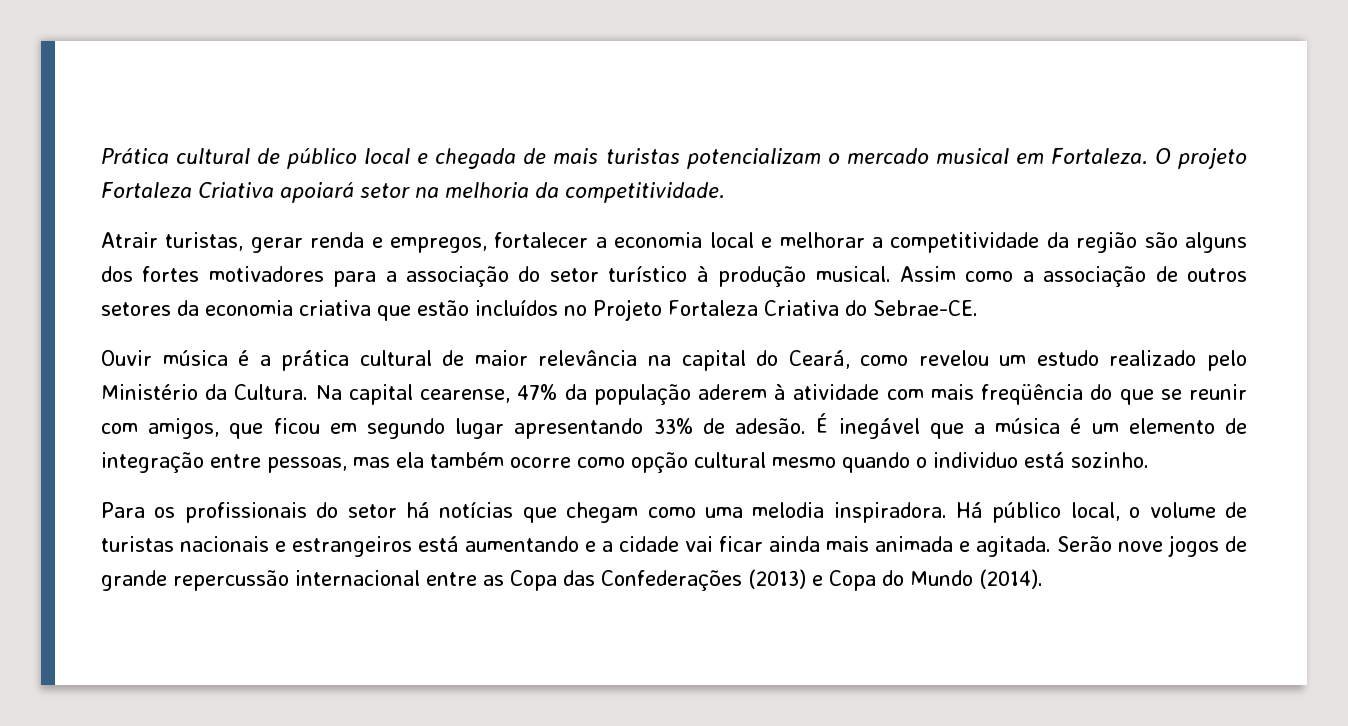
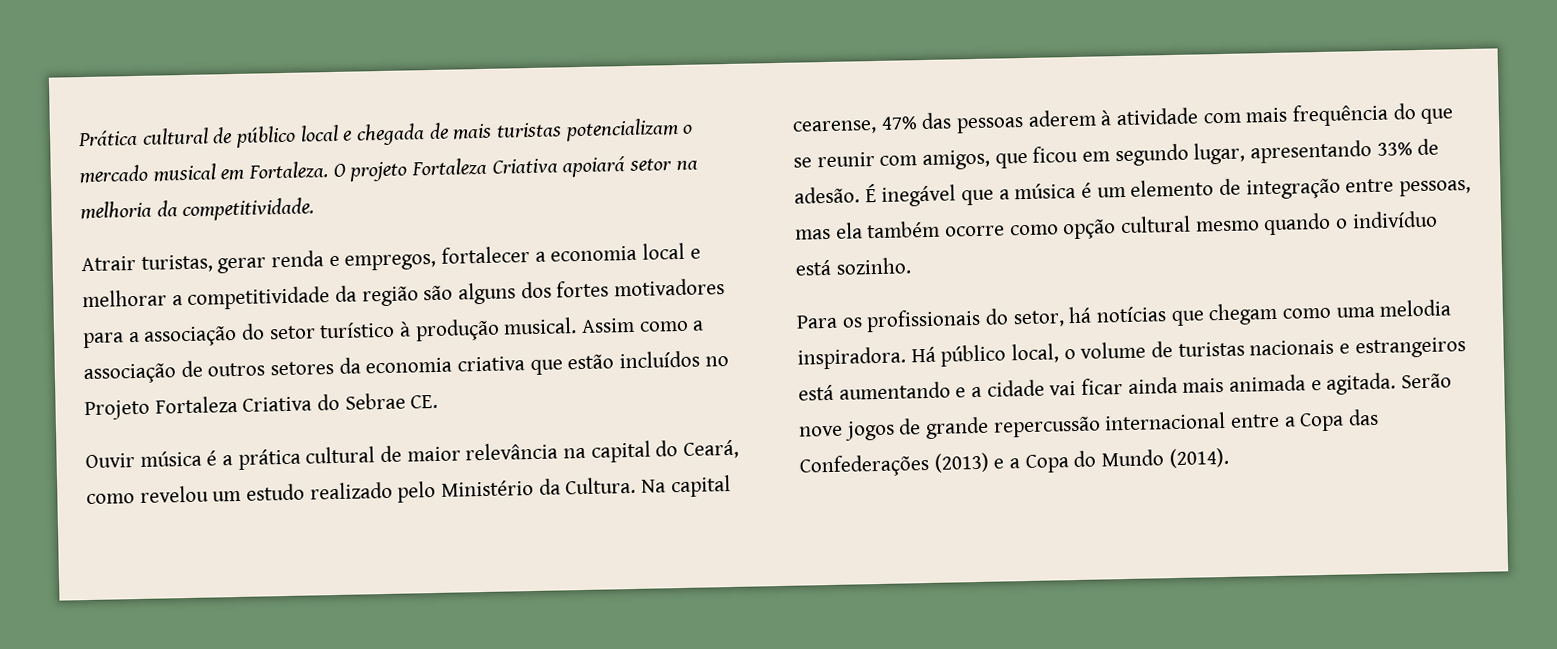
[872,300,978,316] Sebrae-CE. -> [344,392,439,410] Sebrae CE.
[564,384,691,405] da população -> [921,112,1025,134] das pessoas
[981,384,1084,405] freqüência -> [1292,103,1390,127] frequência
[455,418,505,439] lugar -> [1193,142,1246,165] lugar,
[933,452,1018,468] individuo -> [1351,210,1438,229] indivíduo
[347,504,397,518] setor -> [1012,310,1065,328] setor,
[483,575,504,586] as -> [1283,416,1296,427] a
(823, 580) none -> [1009,458,1021,469] a

